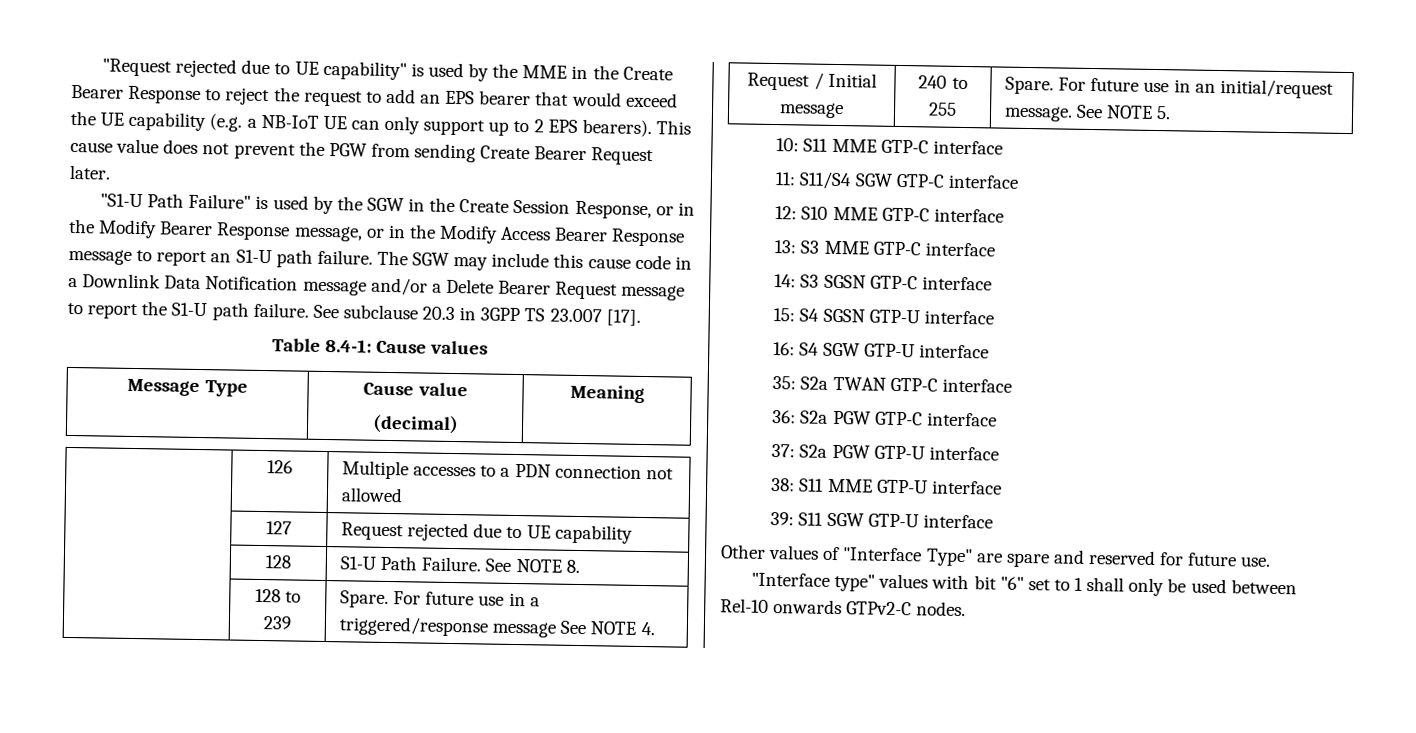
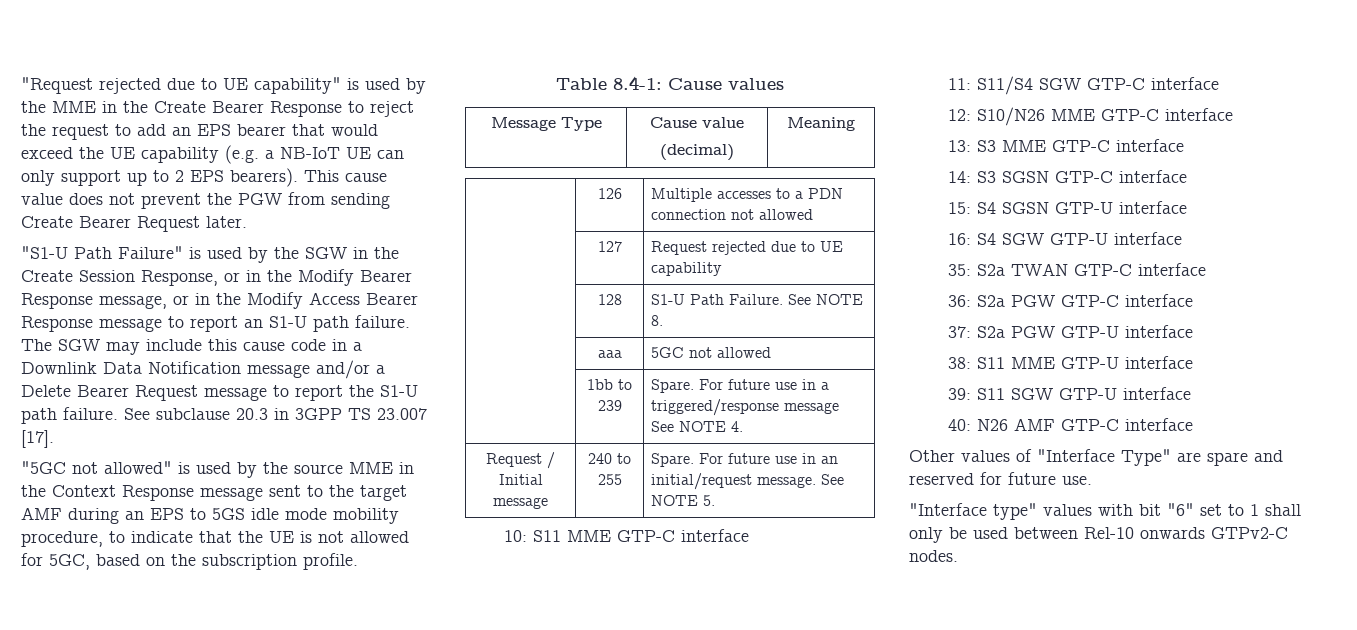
(641, 317) none -> [21,461,414,478] [21,485,407,501] [21,507,399,524] [21,531,409,547] [21,553,358,570] // "5GC not allowed" is used by the source MME in the Context Response message sent to the target AMF during an EPS to 5GS idle mode mobility procedure, to indicate that the UE is not allowed for 5GC, based on the subscription profile.
[254,588,281,603] 128 -> [597,350,622,358] [651,347,772,358] [587,379,613,390] aaa | 5GC not allowed // | 1bb
[801,206,829,220] S10 -> [977,107,1046,126] S10/N26
(993, 521) none -> [948,418,1194,431] // 40: N26 AMF GTP-C interface

